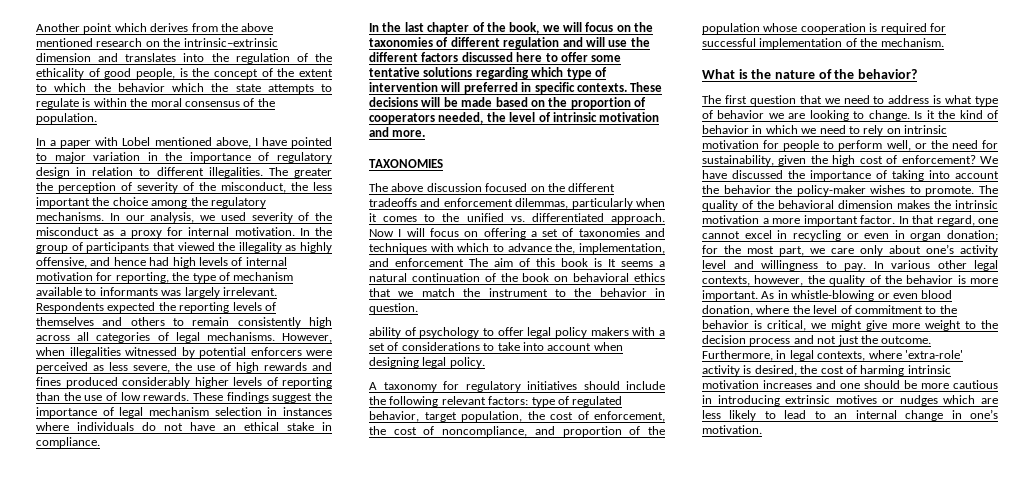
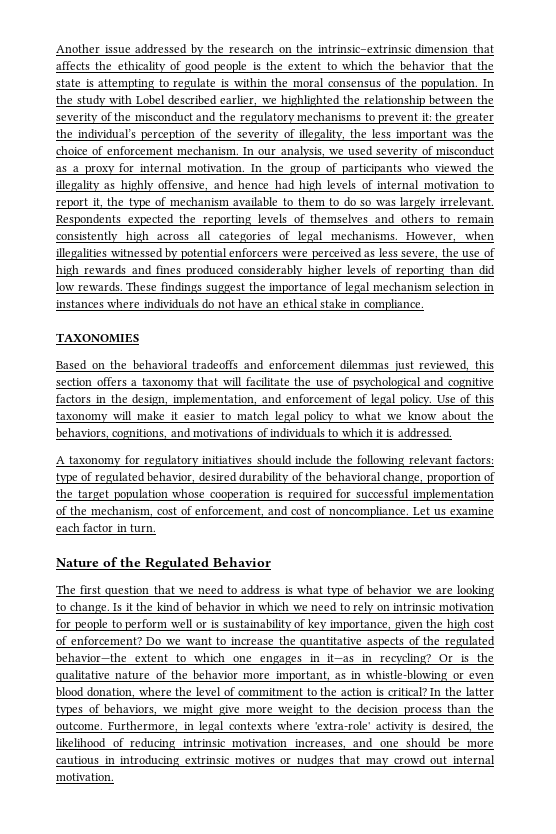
[83,23,274,34] [36,38,93,47] point which derives from the above mentioned -> [104,44,225,56] issue addressed by the
[98,53,308,64] and translates into the regulation of -> [473,44,494,53] [56,61,90,70] that affects
[136,68,295,79] people, is the concept of the -> [214,61,283,73] people is the
[172,83,204,92] which -> [450,61,472,70] that
[267,84,314,94] attempts -> [85,79,155,90] is attempting
[36,137,332,148] [36,152,332,163] [36,167,332,178] [36,182,286,193] // In a paper with Lobel mentioned above, I have pointed to major variation in the importance of regulatory design in relation to different illegalities. The greater the perception of severity of the misconduct, -> [483,79,495,87] [56,95,494,107] [56,112,494,124] [56,129,345,141] In the study with Lobel described earlier, we highlighted the relationship between the severity of the misconduct and the regulatory mechanisms to prevent it: the greater the individual’s perception of the severity of illegality,
(90, 202) none -> [451,132,472,138] was
[151,197,266,208] [36,212,104,221] among the regulatory mechanisms. -> [92,146,239,155] of enforcement mechanism.
[315,212,332,221] the -> (433, 150) none
[152,242,175,251] that -> [407,163,430,172] who
[96,272,169,283] for reporting, -> [484,181,495,189] [56,198,103,209] to report it,
[99,287,158,296] informants -> [297,197,372,207] them to do so
[63,392,118,401] the use of -> [478,265,495,275] did
[369,22,654,34] [369,37,650,49] [369,52,622,62] [369,67,607,79] [369,82,663,94] [369,97,646,109] [369,112,660,124] [369,127,426,137] [369,159,443,168] [369,183,616,192] [369,198,665,209] [369,213,665,224] [369,228,665,239] [369,243,665,254] [369,258,665,267] [369,273,665,282] [369,288,665,297] [369,303,418,314] [369,327,665,338] [369,342,623,351] [369,357,485,368] In the last chapter of the book, we will focus on the taxonomies of different regulation and will use the different factors discussed here to offer some tentative solutions regarding which type of intervention will preferred in specific contexts. These decisions will be made based on the proportion of cooperators needed, the level of intrinsic motivation and more. // TAXONOMIES // The above discussion focused on the different tradeoffs and enforcement dilemmas, particularly when it comes to the unified vs. differentiated approach. Now I will focus on offering a set of taxonomies and techniques with which to advance the, implementation, and enforcement The aim of this book is It seems a natural continuation of the book on behavioral ethics that we match the instrument to the behavior in question. // ability of psychology to offer legal policy makers with a set of considerations to take into account when designing legal policy. -> [56,333,139,343] [56,360,495,372] [56,377,494,389] [56,394,494,406] [56,411,495,423] [56,428,452,440] TAXONOMIES // Based on the behavioral tradeoffs and enforcement dilemmas just reviewed, this section offers a taxonomy that will facilitate the use of psychological and cognitive factors in the design, implementation, and enforcement of legal policy. Use of this taxonomy will make it easier to match legal policy to what we know about the behaviors, cognitions, and motivations of individuals to which it is addressed.
[424,411,665,422] [369,426,555,437] target population, the cost of enforcement, the cost of noncompliance, and -> [198,472,424,484] desired durability of the behavioral change,
(665, 430) none -> [77,490,109,501] target
[880,38,944,47] [702,69,917,79] mechanism. // What is the nature of the behavior? -> [91,506,494,518] [56,523,157,533] [56,557,271,570] mechanism, cost of enforcement, and cost of noncompliance. Let us examine each factor in turn. // Nature of the Regulated Behavior
[886,140,998,151] [702,155,774,166] well, or the need for sustainability, -> [171,619,391,631] well or is sustainability of key importance,
[980,156,998,164] [702,170,999,181] [702,185,998,196] [702,200,998,211] [702,215,998,226] [702,230,998,241] [702,244,998,256] [702,260,998,271] [702,275,998,286] [702,290,775,301] We have discussed the importance of taking into account the behavior the policy-maker wishes to promote. The quality of the behavioral dimension makes the intrinsic motivation a more important factor. In that regard, one cannot excel in recycling or even in organ donation; for the most part, we care only about one’s activity level and willingness to pay. In various other legal contexts, however, the quality of the behavior is more important. As -> [146,636,496,648] [56,653,495,665] [56,670,346,682] Do we want to increase the quantitative aspects of the regulated behavior—the extent to which one engages in it—as in recycling? Or is the qualitative nature of the behavior more important, as
[702,320,806,331] behavior is critical, -> [341,687,494,696] [56,704,158,716] action is critical? In the latter types of behaviors,
[793,335,859,346] and not just -> [447,704,472,713] than
[817,351,866,361] contexts, -> [228,722,272,730] contexts
[820,365,951,376] [702,380,812,389] cost of harming intrinsic motivation increases -> [56,738,346,750] likelihood of reducing intrinsic motivation increases,
[943,395,998,404] [702,409,998,421] which are less likely to lead to an internal change in one’s -> [339,755,495,767] that may crowd out internal

